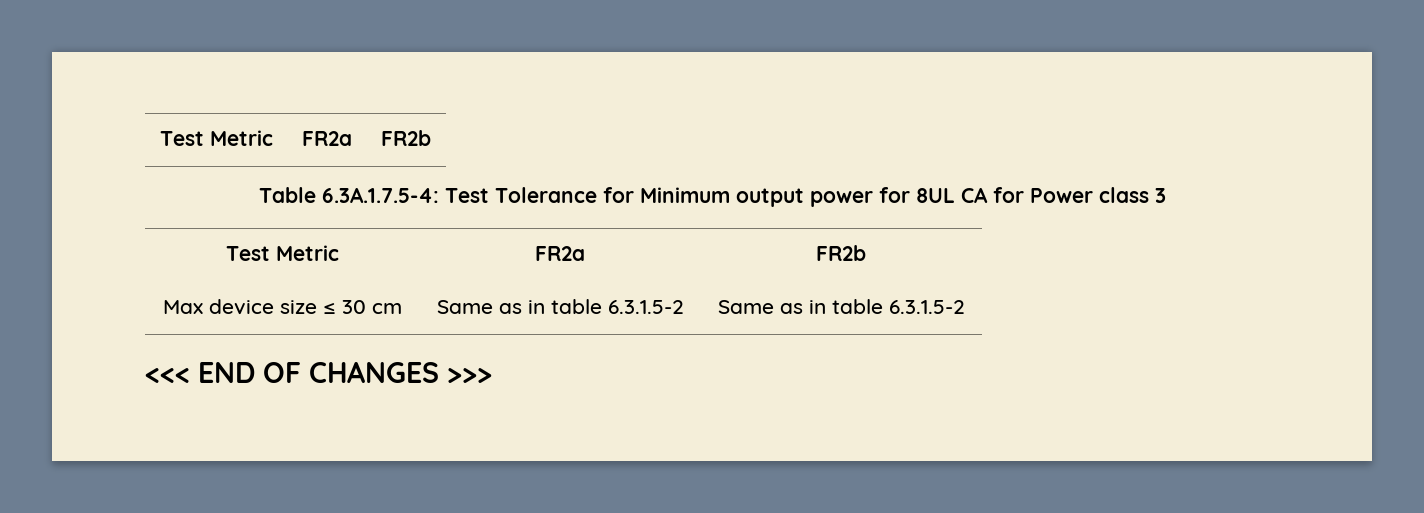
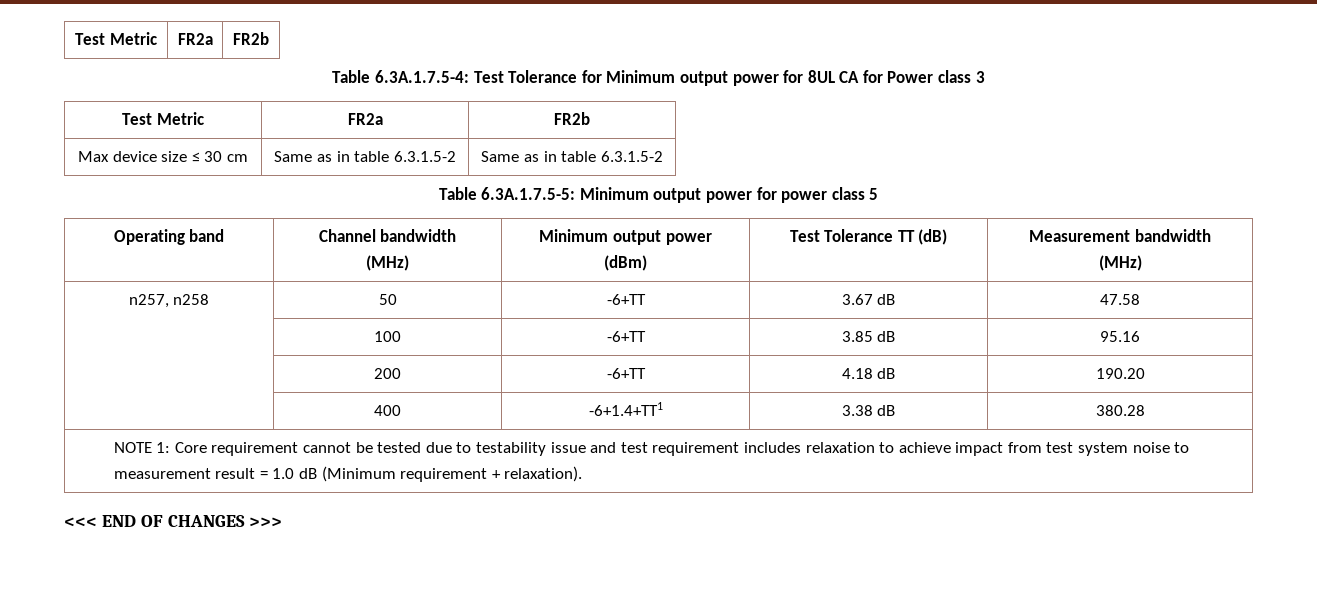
(965, 307) none -> [438,187,879,203] [113,229,225,245] [318,229,457,242] [366,255,410,271] [539,229,712,245] [604,255,647,271] [789,229,948,245] [1029,229,1211,242] [1098,255,1142,271] [128,294,210,308] [378,294,397,305] [606,294,646,305] [841,294,896,305] [1100,294,1140,305] [374,331,402,342] [606,331,646,342] [841,331,896,342] [1100,331,1140,342] [374,368,402,379] [606,368,646,379] [841,368,896,379] [1095,368,1145,379] [374,405,402,416] [588,402,663,416] [841,405,896,416] [1095,405,1145,416] [113,442,1190,456] [113,466,583,482] // Table 6.3A.1.7.5-5: Minimum output power for power class 5 // Operating band | Channel bandwidth // (MHz) | Minimum output power // (dBm) | Test Tolerance TT (dB) | Measurement bandwidth // (MHz) // n257, n258 | 50 | -6+TT | 3.67 dB | 47.58 // | 100 | -6+TT | 3.85 dB | 95.16 // | 200 | -6+TT | 4.18 dB | 190.20 // | 400 | -6+1.4+TT1 | 3.38 dB | 380.28 // NOTE 1: Core requirement cannot be tested due to testability issue and test requirement includes relaxation to achieve impact from test system noise to measurement result = 1.0 dB (Minimum requirement + relaxation).

